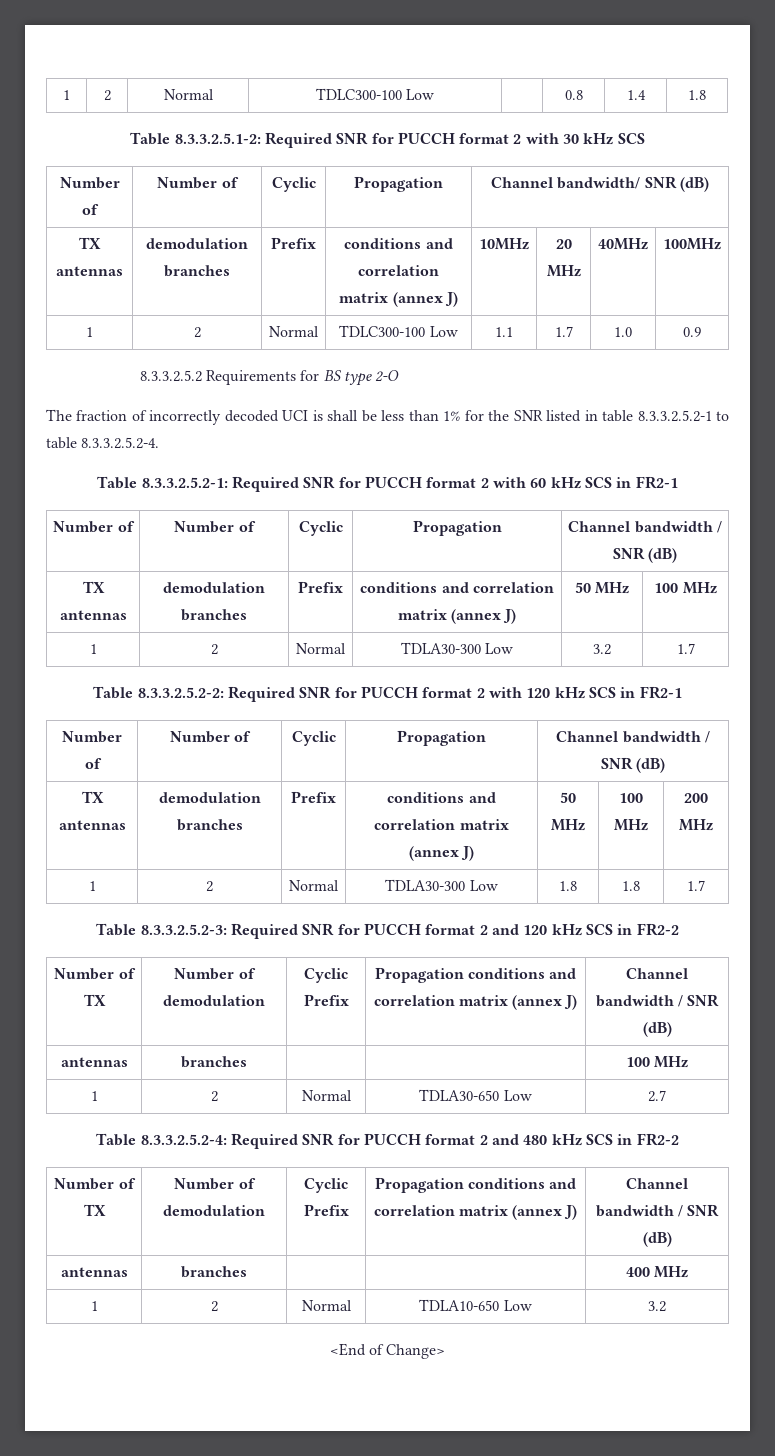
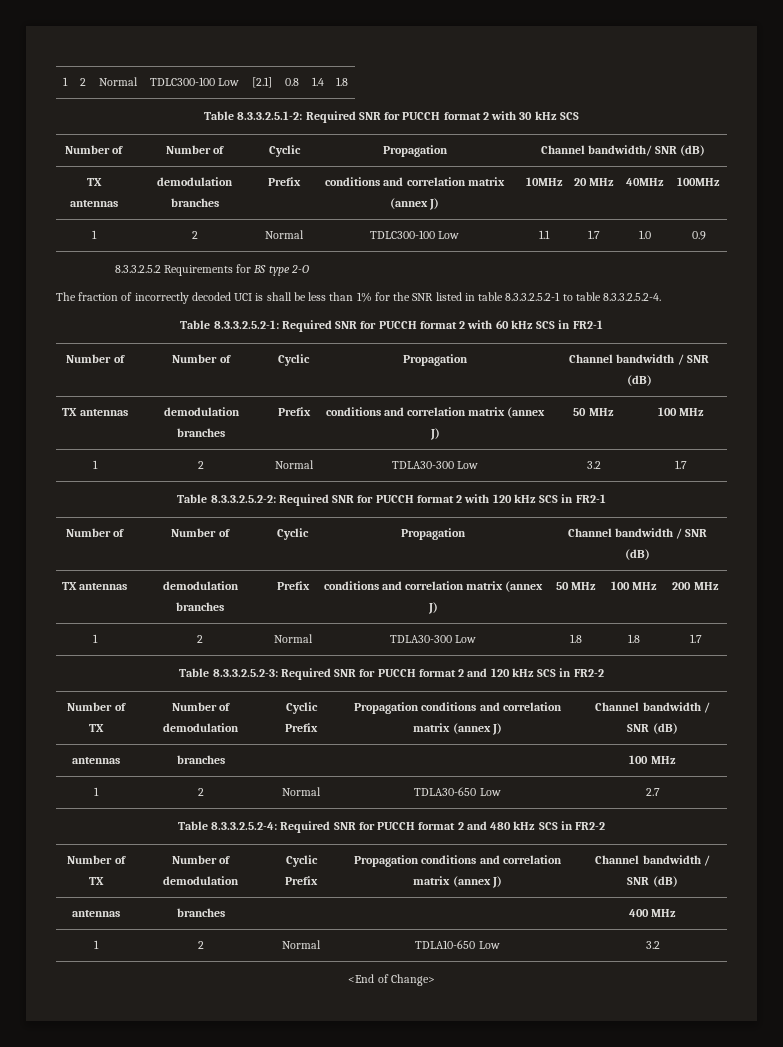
[63,90,70,100] [103,90,111,101] [163,89,214,100] [315,88,435,100] 1 | 2 | Normal | TDLC300-100 Low | -> [63,77,68,86] [80,78,86,86] [99,77,138,86] [149,77,240,86] [252,77,272,88] 1 | 2 | Normal | TDLC300-100 Low | [2.1]

